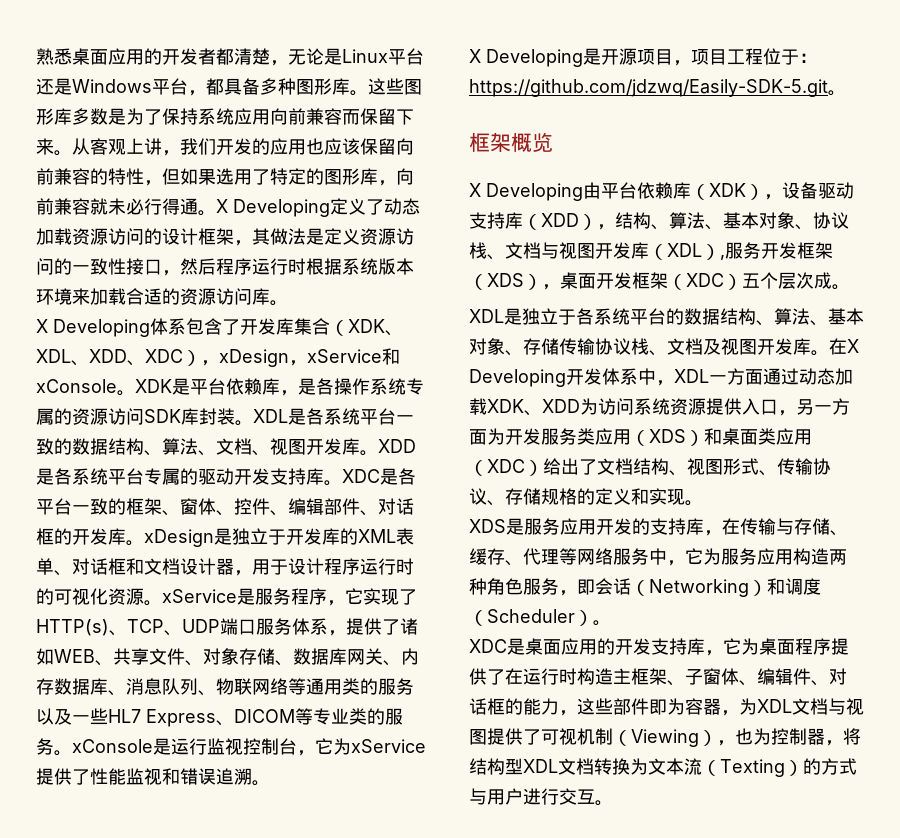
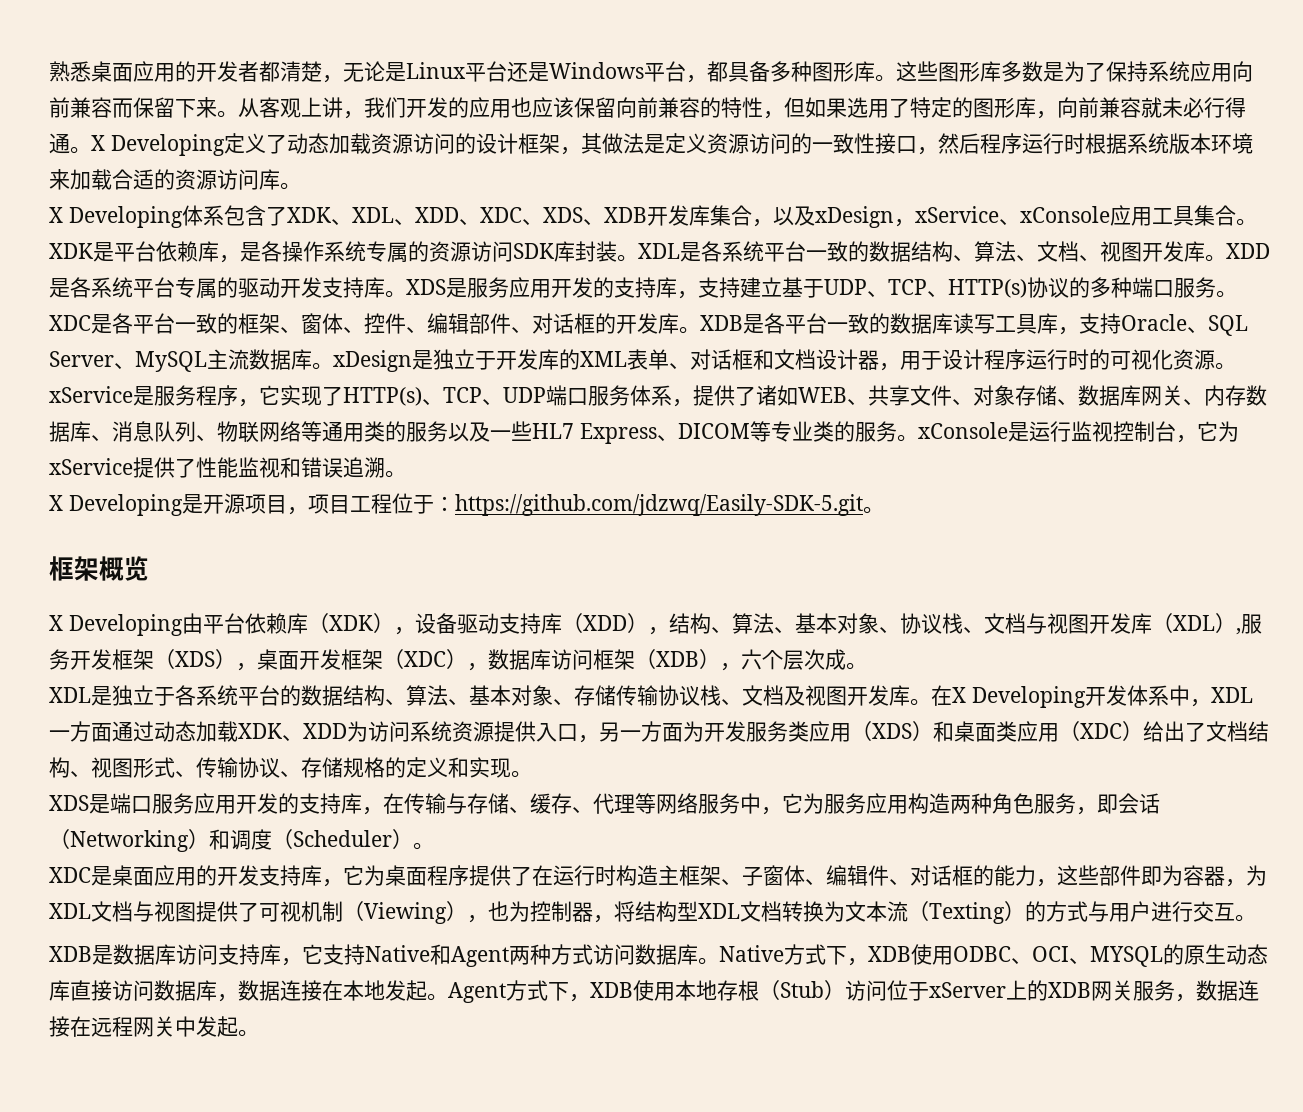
[240,318,348,336] 开发库集合（ -> (287, 216) none
[183,348,400,367] [36,379,117,393] ），xDesign，xService和xConsole -> [521,205,1236,228] 、XDS、XDB开发库集合，以及xDesign，xService、xConsole应用工具集合
(342, 483) none -> [406,277,1237,299] XDS是服务应用开发的支持库，支持建立基于UDP、TCP、HTTP(s)协议的多种端口服务。
(144, 543) none -> [700,313,1248,336] [49,349,333,372] XDB是各平台一致的数据库读写工具库，支持Oracle、SQL Server、MySQL主流数据库。
[742,273,760,288] 五 -> [467,649,762,671] ，数据库访问框架（XDB），六
(524, 526) none -> [110,793,152,814] 端口
(613, 803) none -> [49,944,1268,967] [49,980,1259,1003] [49,1016,259,1037] // XDB是数据库访问支持库，它支持Native和Agent两种方式访问数据库。Native方式下，XDB使用ODBC、OCI、MYSQL的原生动态库直接访问数据库，数据连接在本地发起。Agent方式下，XDB使用本地存根（Stub）访问位于xServer上的XDB网关服务，数据连接在远程网关中发起。

